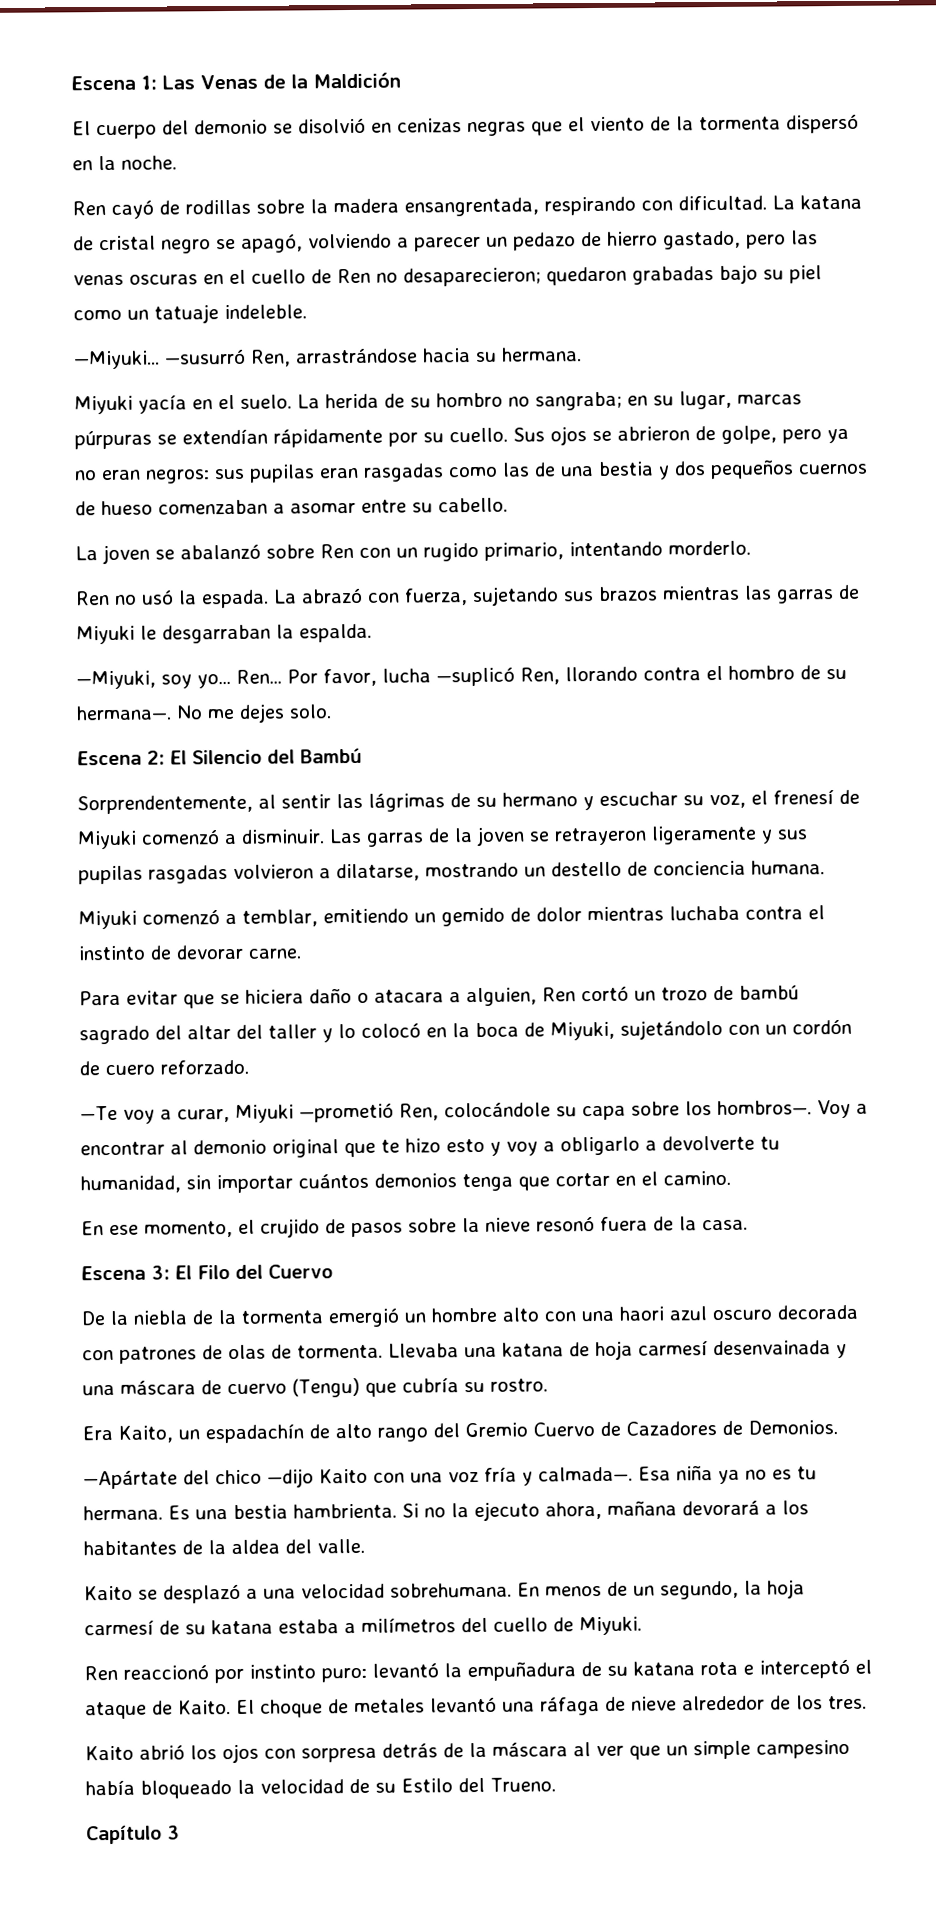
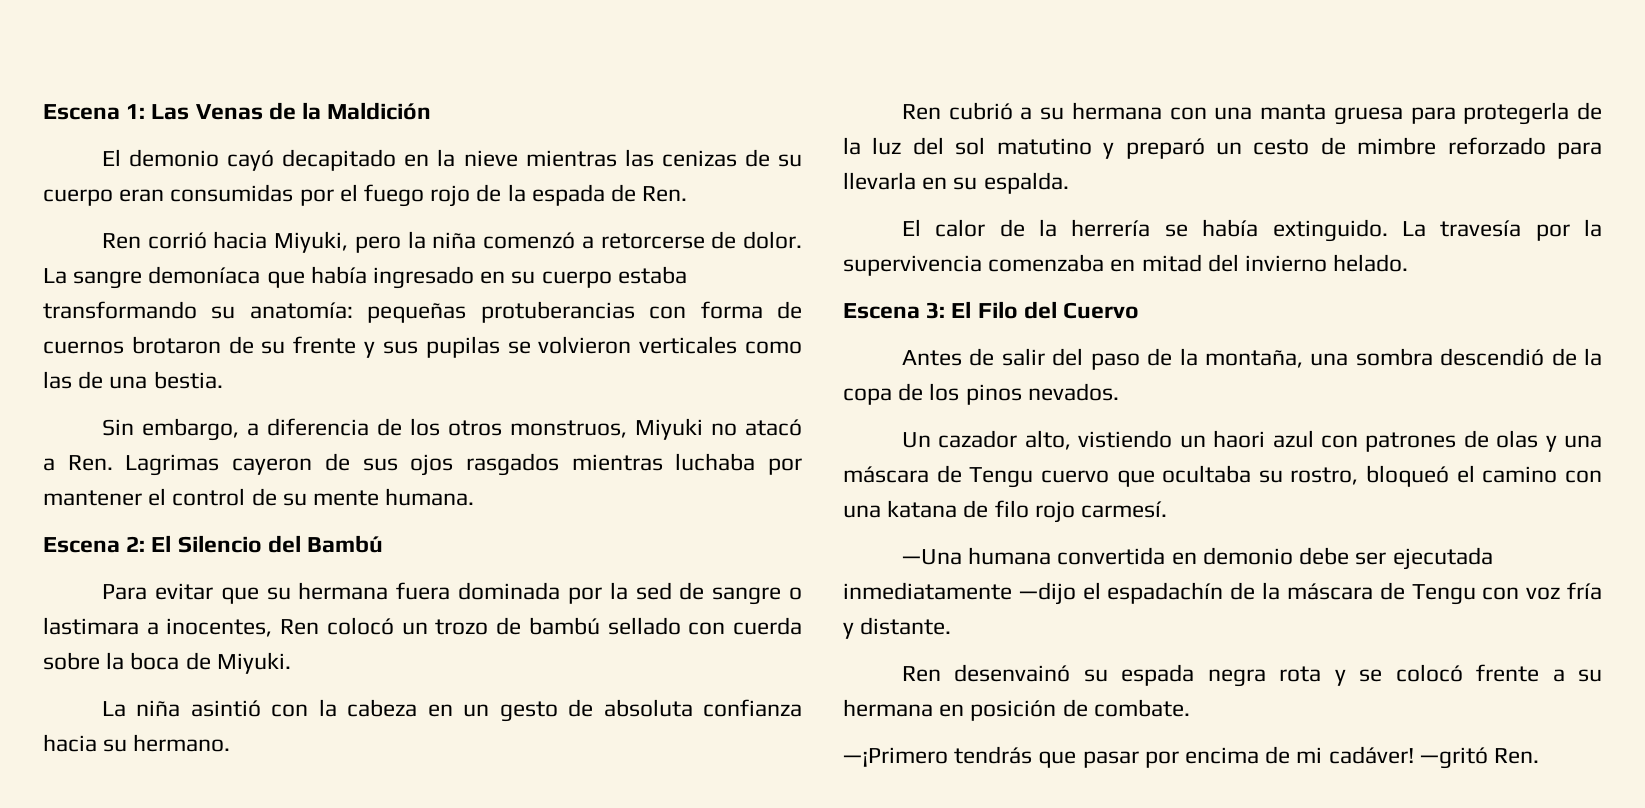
[96,113,859,140] [72,155,177,171] [72,194,862,219] [73,230,818,254] [73,264,822,287] [73,304,307,324] [74,347,582,370] [74,390,802,415] [74,425,849,450] [74,459,868,484] [75,497,508,516] [75,540,751,565] [75,584,860,609] [76,623,372,645] [76,665,847,690] [76,703,332,723] cuerpo del demonio se disolvió en cenizas negras que el viento de la tormenta dispersó en la noche. // Ren cayó de rodillas sobre la madera ensangrentada, respirando con dificultad. La katana de cristal negro se apagó, volviendo a parecer un pedazo de hierro gastado, pero las venas oscuras en el cuello de Ren no desaparecieron; quedaron grabadas bajo su piel como un tatuaje indeleble. // —Miyuki... —susurró Ren, arrastrándose hacia su hermana. // Miyuki yacía en el suelo. La herida de su hombro no sangraba; en su lugar, marcas púrpuras se extendían rápidamente por su cuello. Sus ojos se abrieron de golpe, pero ya no eran negros: sus pupilas eran rasgadas como las de una bestia y dos pequeños cuernos de hueso comenzaban a asomar entre su cabello. // La joven se abalanzó sobre Ren con un rugido primario, intentando morderlo. // Ren no usó la espada. La abrazó con fuerza, sujetando sus brazos mientras las garras de Miyuki le desgarraban la espalda. // —Miyuki, soy yo... Ren... Por favor, lucha —suplicó Ren, llorando contra el hombro de su hermana—. No me dejes solo. -> [129,149,802,171] [43,184,688,207] [102,231,802,253] [43,266,687,289] [43,301,803,323] [43,336,802,358] [43,371,223,389] [102,418,802,441] [43,453,803,476] [43,488,475,506] demonio cayó decapitado en la nieve mientras las cenizas de su cuerpo eran consumidas por el fuego rojo de la espada de Ren. // Ren corrió hacia Miyuki, pero la niña comenzó a retorcerse de dolor. La sangre demoníaca que había ingresado en su cuerpo estaba transformando su anatomía: pequeñas protuberancias con forma de cuernos brotaron de su frente y sus pupilas se volvieron verticales como las de una bestia. // Sin embargo, a diferencia de los otros monstruos, Miyuki no atacó a Ren. Lagrimas cayeron de sus ojos rasgados mientras luchaba por mantener el control de su mente humana.
[77,789,860,815] [77,825,808,850] [78,860,825,885] [78,905,825,930] [78,944,301,961] [79,985,799,1009] [79,1018,852,1045] [79,1059,249,1076] [80,1099,868,1124] [80,1135,780,1158] [80,1170,731,1194] [81,1216,748,1238] Sorprendentemente, al sentir las lágrimas de su hermano y escuchar su voz, el frenesí de Miyuki comenzó a disminuir. Las garras de la joven se retrayeron ligeramente y sus pupilas rasgadas volvieron a dilatarse, mostrando un destello de conciencia humana. // Miyuki comenzó a temblar, emitiendo un gemido de dolor mientras luchaba contra el instinto de devorar carne. // Para evitar que se hiciera daño o atacara a alguien, Ren cortó un trozo de bambú sagrado del altar del taller y lo colocó en la boca de Miyuki, sujetándolo con un cordón de cuero reforzado. // —Te voy a curar, Miyuki —prometió Ren, colocándole su capa sobre los hombros—. Voy a encontrar al demonio original que te hizo esto y voy a obligarlo a devolverte tu humanidad, sin importar cuántos demonios tenga que cortar en el camino. // En ese momento, el crujido de pasos sobre la nieve resonó fuera de la casa. -> [102,582,802,605] [43,617,803,637] [43,652,291,674] [102,699,802,722] [43,734,231,752] [902,102,1602,125] [843,137,1602,159] [843,172,1069,194] [902,219,1602,242] [843,254,1409,276] Para evitar que su hermana fuera dominada por la sed de sangre o lastimara a inocentes, Ren colocó un trozo de bambú sellado con cuerda sobre la boca de Miyuki. // La niña asintió con la cabeza en un gesto de absoluta confianza hacia su hermano. // Ren cubrió a su hermana con una manta gruesa para protegerla de la luz del sol matutino y preparó un cesto de mimbre reforzado para llevarla en su espalda. // El calor de la herrería se había extinguido. La travesía por la supervivencia comenzaba en mitad del invierno helado.
[81,1304,858,1328] [82,1340,847,1364] [82,1377,548,1398] [82,1420,838,1444] [83,1465,817,1490] [83,1500,809,1522] [83,1538,365,1556] [84,1579,805,1604] [84,1616,642,1636] [84,1658,872,1684] [85,1695,867,1720] [85,1739,850,1764] [85,1777,556,1799] [86,1824,180,1845] De la niebla de la tormenta emergió un hombre alto con una haori azul oscuro decorada con patrones de olas de tormenta. Llevaba una katana de hoja carmesí desenvainada y una máscara de cuervo (Tengu) que cubría su rostro. // Era Kaito, un espadachín de alto rango del Gremio Cuervo de Cazadores de Demonios. // —Apártate del chico —dijo Kaito con una voz fría y calmada—. Esa niña ya no es tu hermana. Es una bestia hambrienta. Si no la ejecuto ahora, mañana devorará a los habitantes de la aldea del valle. // Kaito se desplazó a una velocidad sobrehumana. En menos de un segundo, la hoja carmesí de su katana estaba a milímetros del cuello de Miyuki. // Ren reaccionó por instinto puro: levantó la empuñadura de su katana rota e interceptó el ataque de Kaito. El choque de metales levantó una ráfaga de nieve alrededor de los tres. // Kaito abrió los ojos con sorpresa detrás de la máscara al ver que un simple campesino había bloqueado la velocidad de su Estilo del Trueno. // Capítulo 3 -> [902,348,1603,370] [843,383,1119,405] [902,430,1603,452] [843,465,1602,488] [843,500,1168,523] [902,547,1493,570] [843,582,1603,605] [843,617,952,639] [902,664,1602,687] [843,699,1190,721] [843,746,1540,769] Antes de salir del paso de la montaña, una sombra descendió de la copa de los pinos nevados. // Un cazador alto, vistiendo un haori azul con patrones de olas y una máscara de Tengu cuervo que ocultaba su rostro, bloqueó el camino con una katana de filo rojo carmesí. // —Una humana convertida en demonio debe ser ejecutada inmediatamente —dijo el espadachín de la máscara de Tengu con voz fría y distante. // Ren desenvainó su espada negra rota y se colocó frente a su hermana en posición de combate. // —¡Primero tendrás que pasar por encima de mi cadáver! —gritó Ren.

